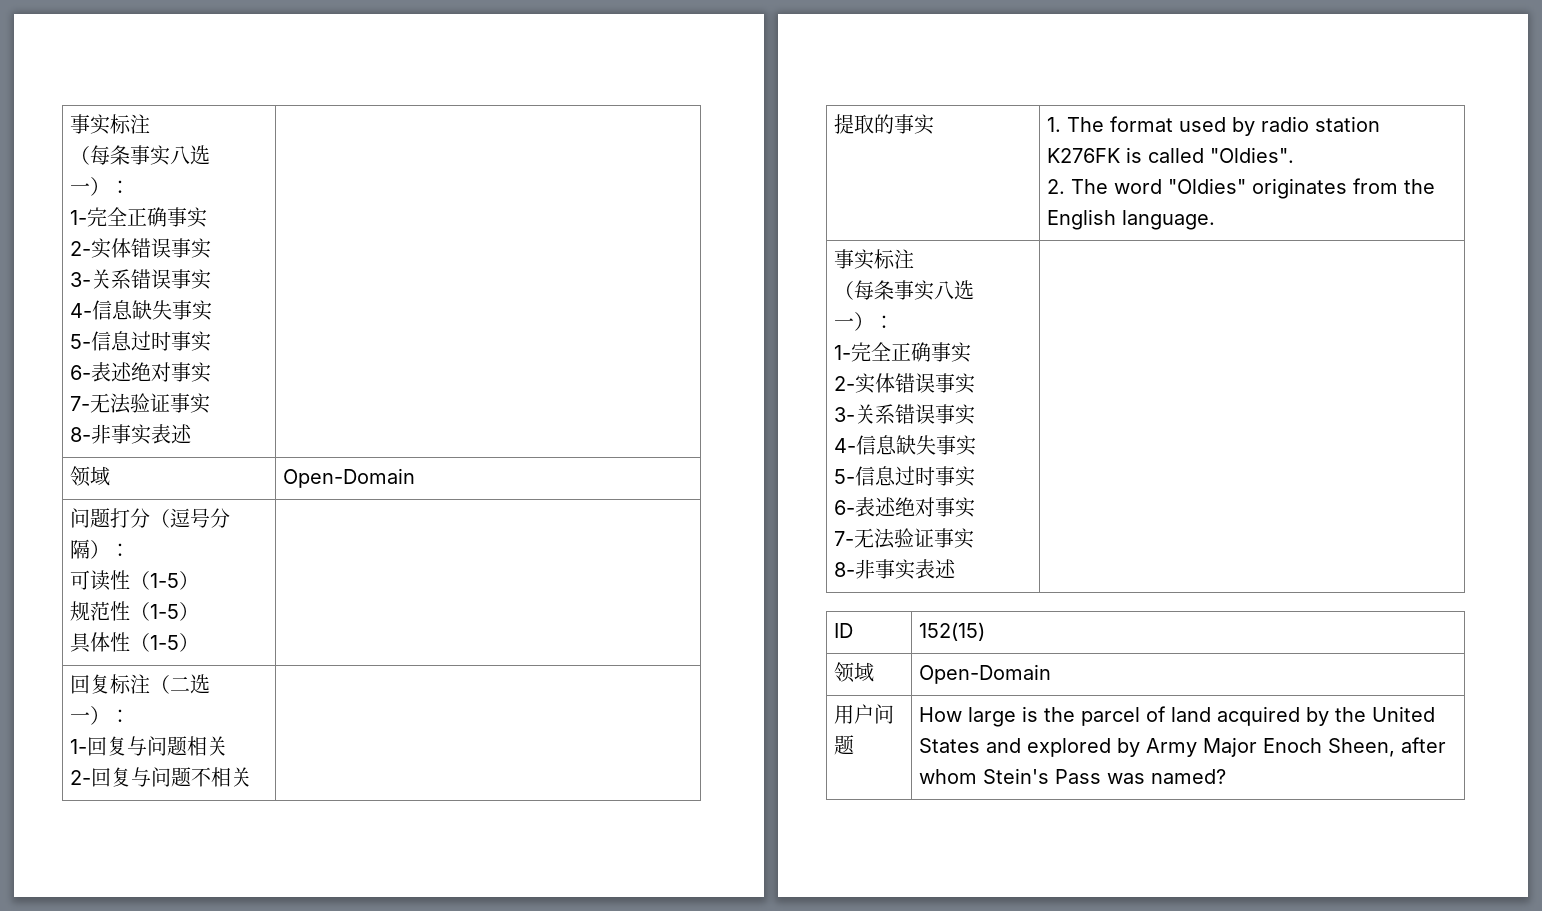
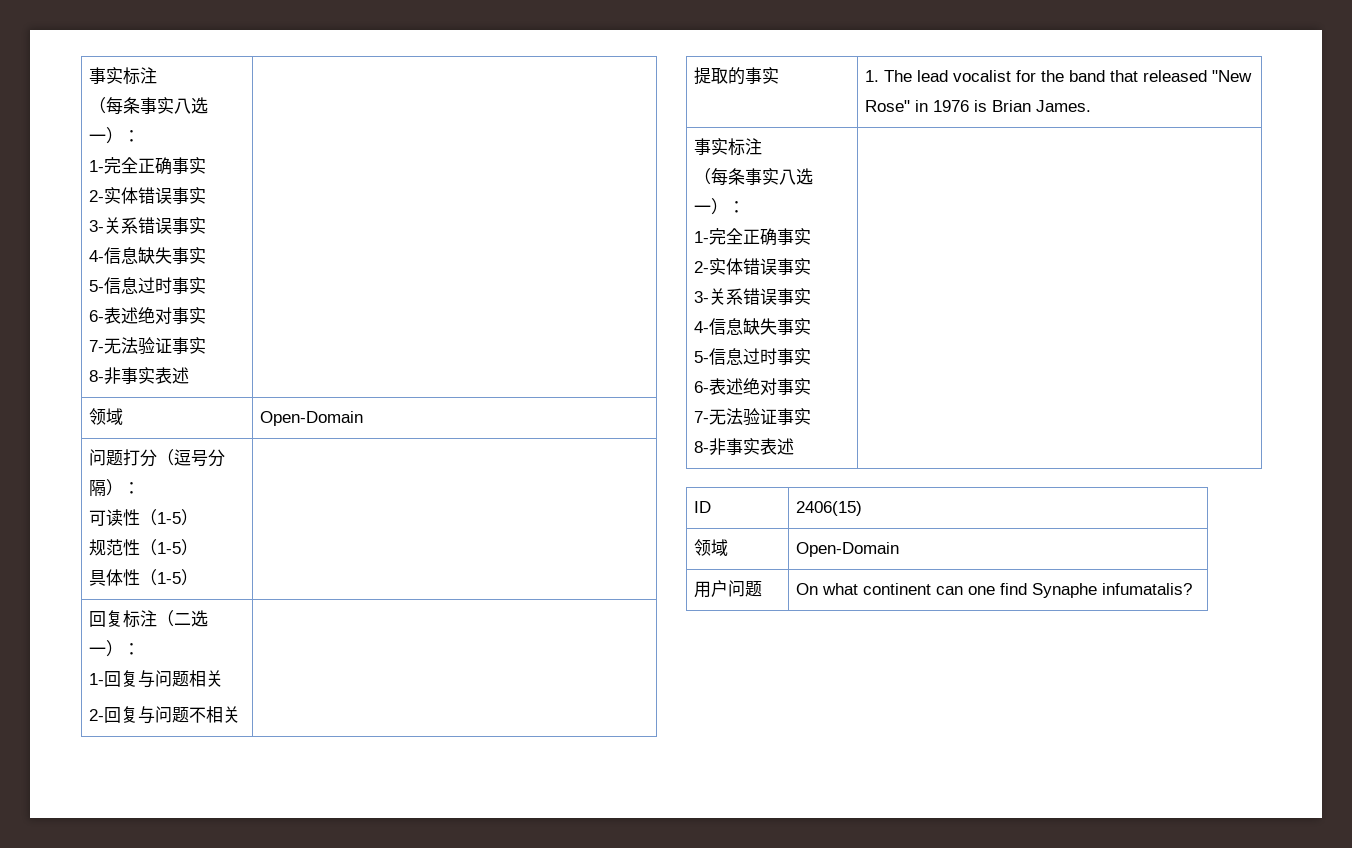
[1110,116,1381,136] [1047,147,1295,163] [1047,178,1436,199] [1047,209,1216,230] format used by radio station K276FK is called "Oldies". // 2. The word "Oldies" originates from the English language. -> [916,70,1252,82] [864,100,1091,112] lead vocalist for the band that released "New Rose" in 1976 is Brian James.
[919,622,986,641] 152(15) -> [795,501,862,516] 2406(15)
[919,706,1436,727] [919,737,1447,757] [919,768,1227,784] How large is the parcel of land acquired by the United States and explored by Army Major Enoch Sheen, after whom Stein's Pass was named? -> [795,583,1192,598] On what continent can one find Synaphe infumatalis?

